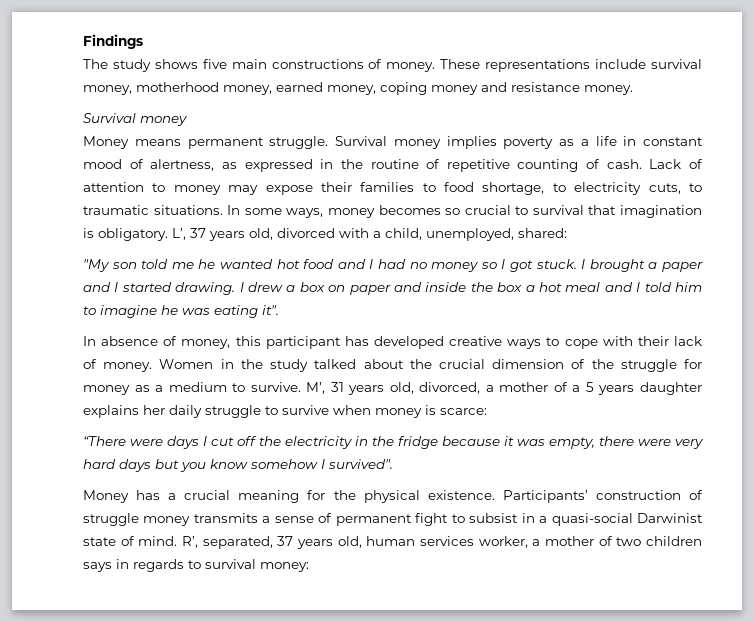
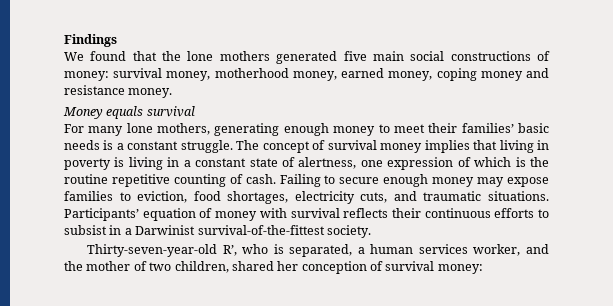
[83,59,198,72] The study shows -> [64,51,338,64] We found that the lone mothers generated
(267, 64) none -> [410,51,445,61] social
[386,59,647,72] money. These representations include -> [64,71,109,81] money:
[83,113,188,126] [83,136,703,149] [83,159,334,172] Survival money // Money means permanent struggle. Survival money implies poverty as a life in constant mood of alertness, as expressed in -> [63,106,195,119] [64,123,549,136] [64,140,549,153] [64,157,526,170] Money equals survival // For many lone mothers, generating enough money to meet their families’ basic needs is a constant struggle. The concept of survival money implies that living in poverty is living in a constant state of alertness, one expression of which is
[426,159,441,169] of -> (108, 179) none
[649,159,703,169] [83,182,166,192] Lack of attention to -> [279,174,429,187] Failing to secure enough
[320,182,352,192] their -> (550, 182) none
[444,182,566,195] food shortage, to -> [137,191,289,204] eviction, food shortages,
[688,183,702,192] to -> [393,191,417,201] and
[227,205,702,218] [83,228,567,241] [83,259,704,272] [83,282,702,295] [83,305,279,318] [83,336,702,349] [83,359,702,372] [83,382,702,395] [83,405,487,418] [83,436,704,449] [83,459,393,472] [83,490,703,503] [83,513,703,526] [83,536,362,549] In some ways, money becomes so crucial to survival that imagination is obligatory. L’, 37 years old, divorced with a child, unemployed, shared: // "My son told me he wanted hot food and I had no money so I got stuck. I brought a paper and I started drawing. I drew a box on paper and inside the box a hot meal and I told him to imagine he was eating it". // In absence of money, this participant has developed creative ways to cope with their lack of money. Women in the study talked about the crucial dimension of the struggle for money as a medium to survive. M’, 31 years old, divorced, a mother of a 5 years daughter explains her daily struggle to survive when money is scarce: // “There were days I cut off the electricity in the fridge because it was empty, there were very hard days but you know somehow I survived". // Money has a crucial meaning for the physical existence. Participants’ construction of struggle money transmits a sense of permanent fight to subsist in a quasi-social Darwinist state of mind. R’, separated, 37 years old, -> [64,208,549,221] [64,225,371,238] [87,244,365,257] Participants’ equation of money with survival reflects their continuous efforts to subsist in a Darwinist survival-of-the-fittest society. // Thirty-seven-year-old R’, who is separated, a
[532,539,541,546] a -> [526,244,550,254] [64,261,83,271] and the
[646,536,702,546] [83,559,201,572] children says in regards to -> [174,261,383,274] children, shared her conception of

